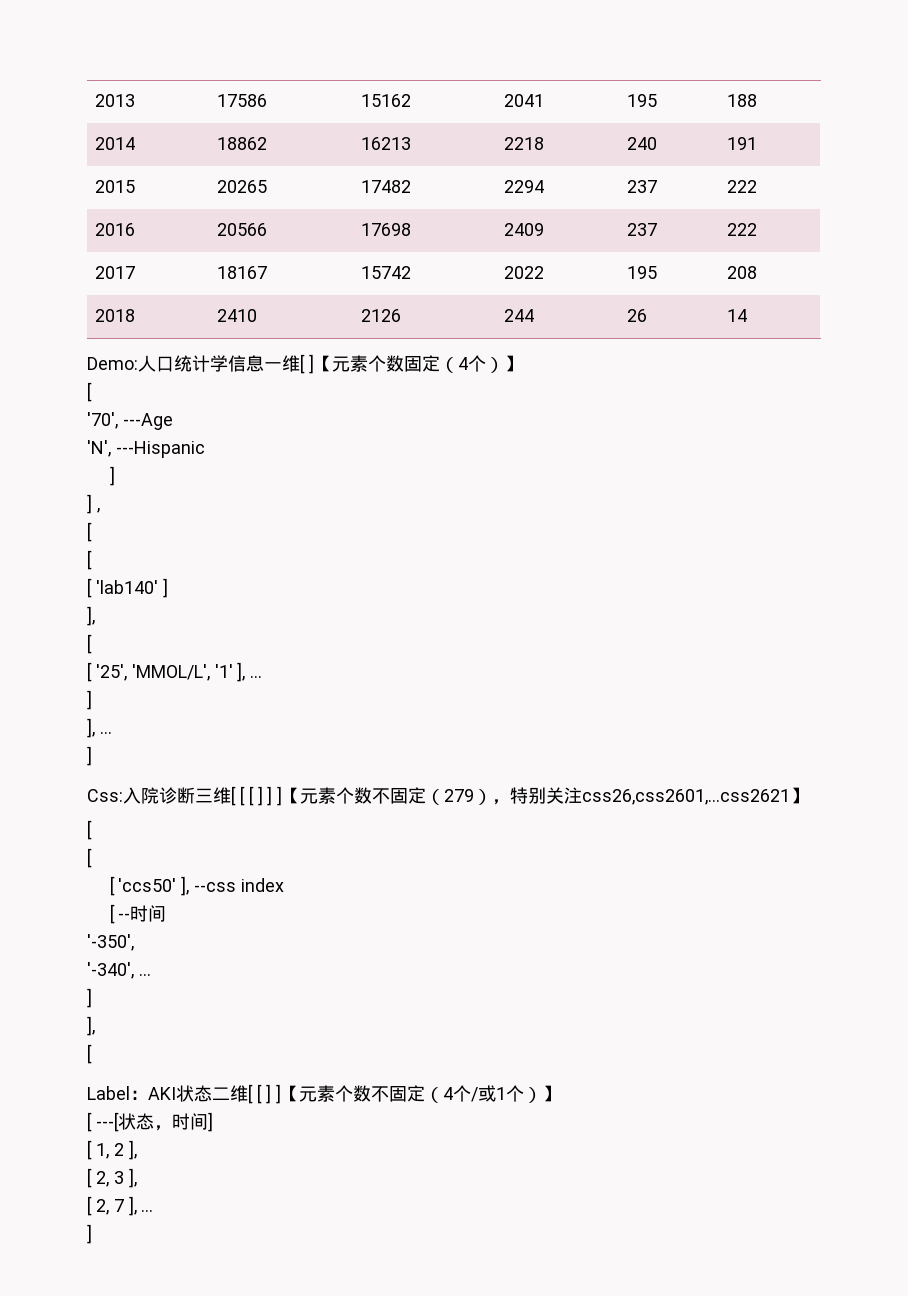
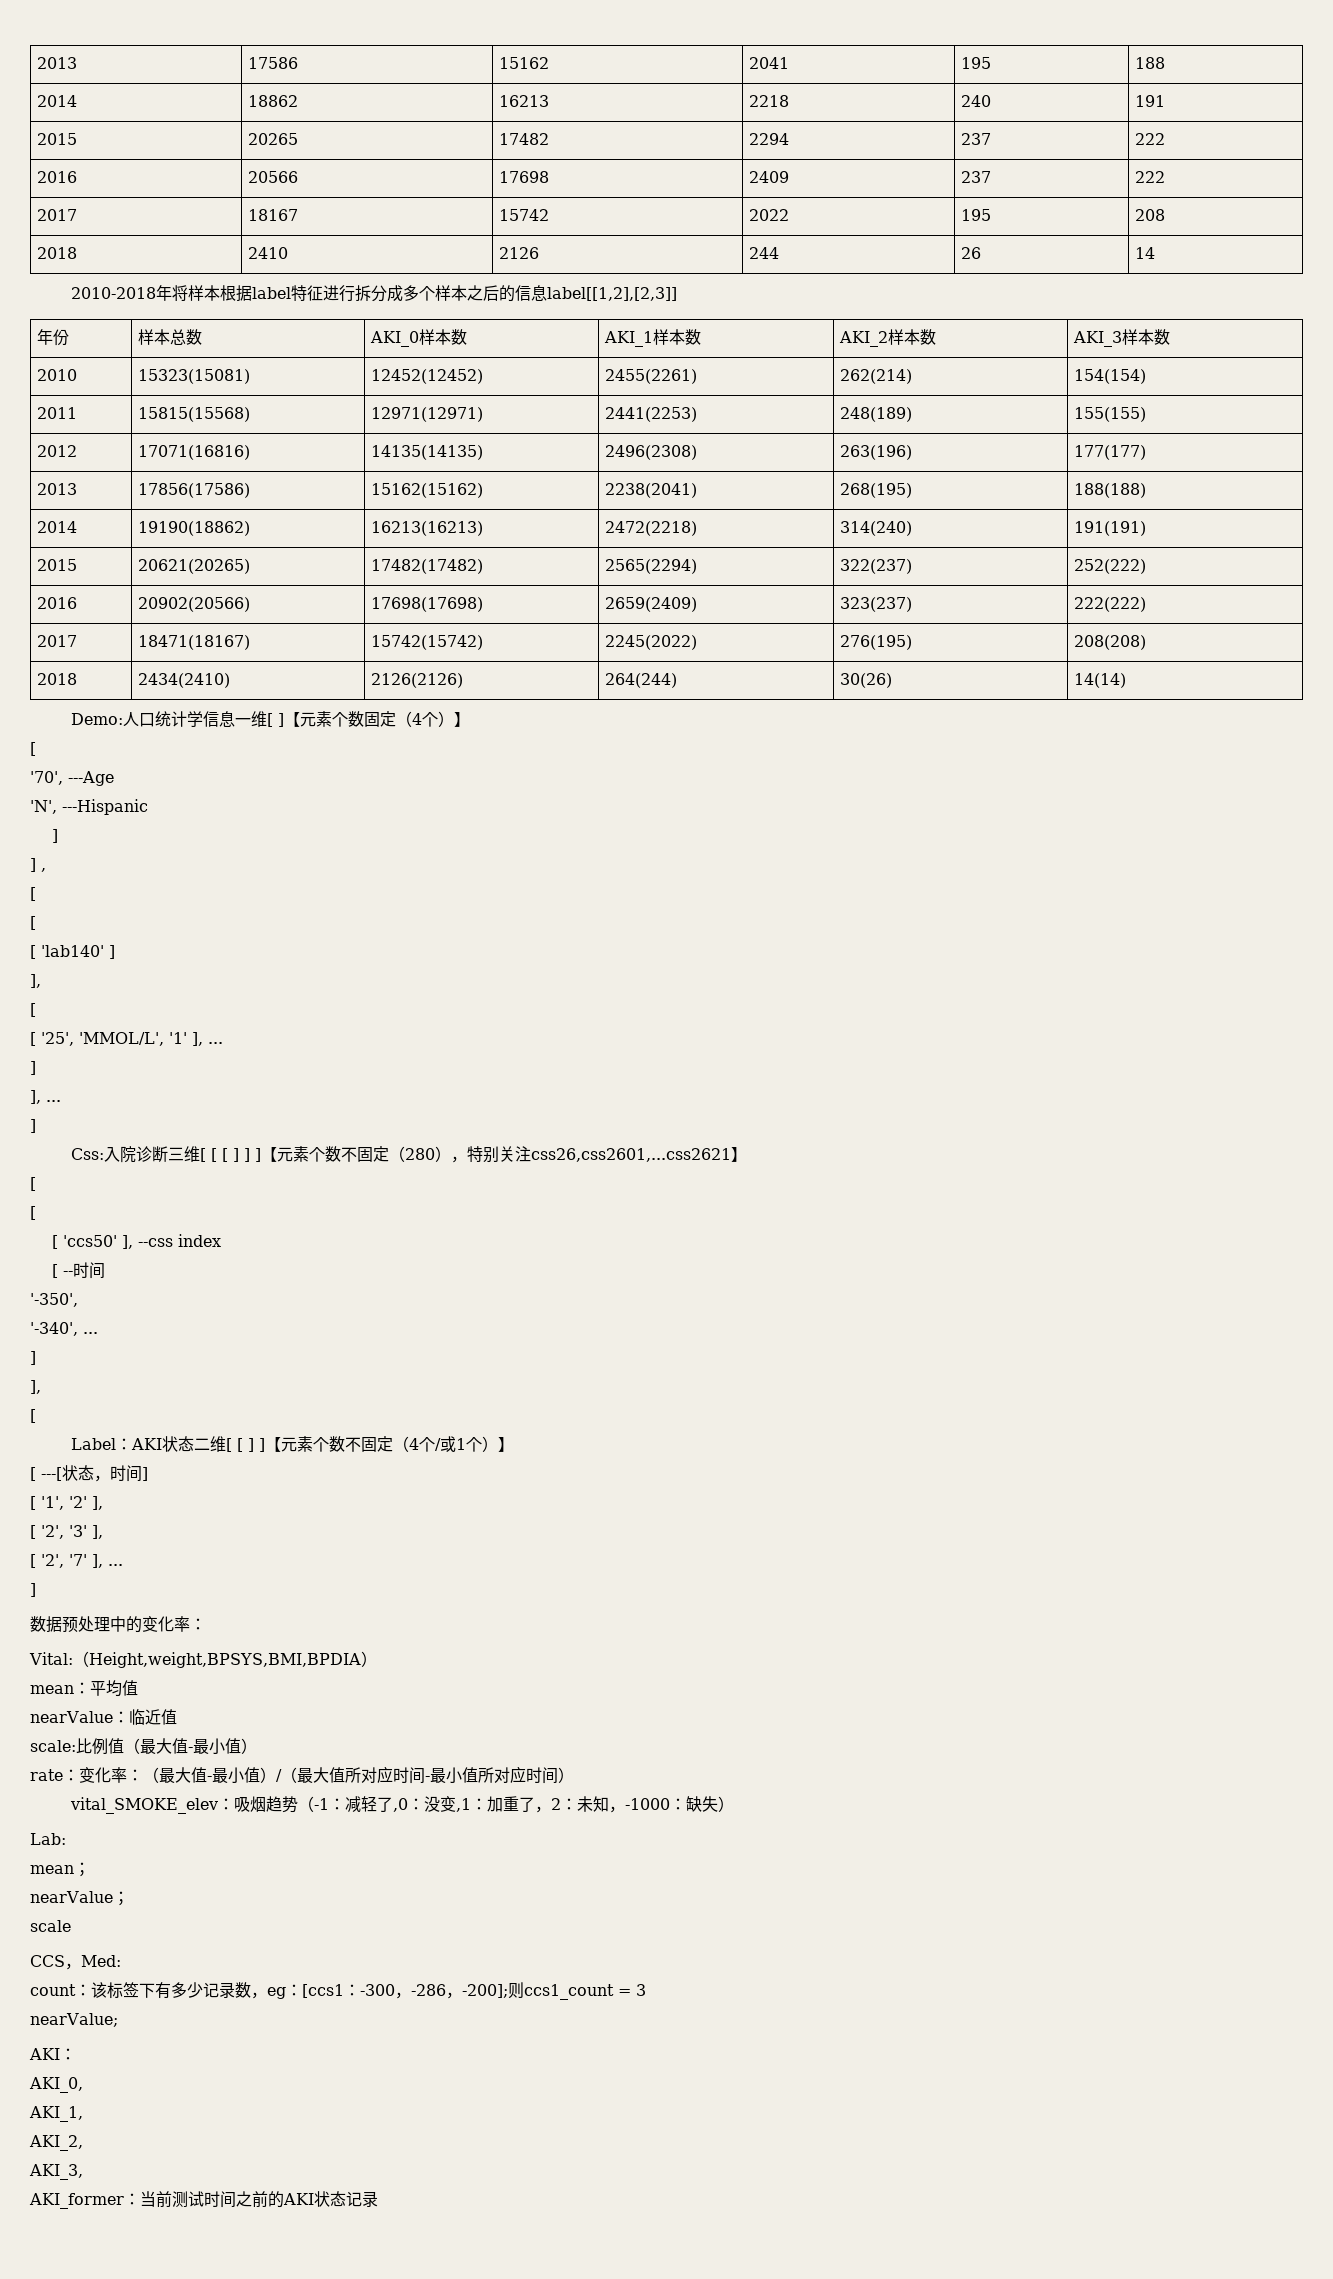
(747, 315) none -> [70,285,677,302] [37,329,70,346] [138,329,203,345] [370,329,468,347] [604,329,702,347] [839,329,937,347] [1073,329,1171,347] [37,369,78,381] [138,369,251,384] [371,369,484,384] [605,369,698,384] [840,369,913,384] [1074,369,1147,384] [37,407,78,419] [138,407,251,422] [371,407,484,422] [605,407,698,422] [840,407,913,422] [1074,407,1147,422] [37,445,78,457] [138,445,251,460] [371,445,484,460] [605,445,698,460] [840,445,913,460] [1074,445,1147,460] [37,483,78,495] [138,483,251,498] [371,483,484,498] [605,483,698,498] [840,483,913,498] [1074,483,1147,498] [37,521,78,533] [138,521,251,536] [371,521,484,536] [605,521,698,536] [840,521,913,536] [1074,521,1147,536] [37,559,78,571] [138,559,251,574] [371,559,484,574] [605,559,698,574] [840,559,913,574] [1074,559,1147,574] [37,597,78,609] [138,597,251,612] [371,597,484,612] [605,597,698,612] [840,597,913,612] [1074,597,1147,612] [37,635,78,647] [138,635,251,650] [371,635,484,650] [605,635,698,650] [840,635,913,650] [1074,635,1147,650] [37,673,78,685] [138,673,231,688] [371,673,464,688] [605,673,678,688] [840,673,893,688] [1074,673,1127,688] // 2010-2018年将样本根据label特征进行拆分成多个样本之后的信息label[[1,2],[2,3]] // 年份 | 样本总数 | AKI_0样本数 | AKI_1样本数 | AKI_2样本数 | AKI_3样本数 // 2010 | 15323(15081) | 12452(12452) | 2455(2261) | 262(214) | 154(154) // 2011 | 15815(15568) | 12971(12971) | 2441(2253) | 248(189) | 155(155) // 2012 | 17071(16816) | 14135(14135) | 2496(2308) | 263(196) | 177(177) // 2013 | 17856(17586) | 15162(15162) | 2238(2041) | 268(195) | 188(188) // 2014 | 19190(18862) | 16213(16213) | 2472(2218) | 314(240) | 191(191) // 2015 | 20621(20265) | 17482(17482) | 2565(2294) | 322(237) | 252(222) // 2016 | 20902(20566) | 17698(17698) | 2659(2409) | 323(237) | 222(222) // 2017 | 18471(18167) | 15742(15742) | 2245(2022) | 276(195) | 208(208) // 2018 | 2434(2410) | 2126(2126) | 264(244) | 30(26) | 14(14)
[444,789,475,802] 279 -> [404,1148,435,1160] 280
[95,1140,137,1160] [87,1168,137,1188] [87,1196,154,1216] [87,1224,92,1244] 1, 2 ], // [ 2, 3 ], // [ 2, 7 ], ... // ] -> [41,1496,103,1510] [30,1525,103,1539] [30,1554,123,1568] [30,1583,36,1597] [30,1616,206,1633] [29,1651,377,1668] [30,1680,138,1697] [30,1709,177,1725] [30,1738,257,1755] [30,1766,574,1784] [69,1796,734,1814] [30,1833,66,1845] [30,1862,90,1877] [30,1891,129,1906] [30,1920,71,1932] [30,1955,121,1970] [30,1982,646,2000] [30,2013,118,2027] [29,2048,76,2060] [29,2077,83,2093] [29,2106,83,2122] [29,2135,83,2151] [29,2164,83,2180] [29,2191,378,2209] '1', '2' ], // [ '2', '3' ], // [ '2', '7' ], ... // ] // 数据预处理中的变化率： // Vital:（Height,weight,BPSYS,BMI,BPDIA） // mean：平均值 // nearValue：临近值 // scale:比例值（最大值-最小值） // rate：变化率：（最大值-最小值）/（最大值所对应时间-最小值所对应时间） // vital_SMOKE_elev：吸烟趋势（-1：减轻了,0：没变,1：加重了，2：未知，-1000：缺失） // Lab: // mean； // nearValue； // scale // CCS，Med: // count：该标签下有多少记录数，eg：[ccs1：-300，-286，-200];则ccs1_count = 3 // nearValue; // AKI： // AKI_0, // AKI_1, // AKI_2, // AKI_3, // AKI_former：当前测试时间之前的AKI状态记录

